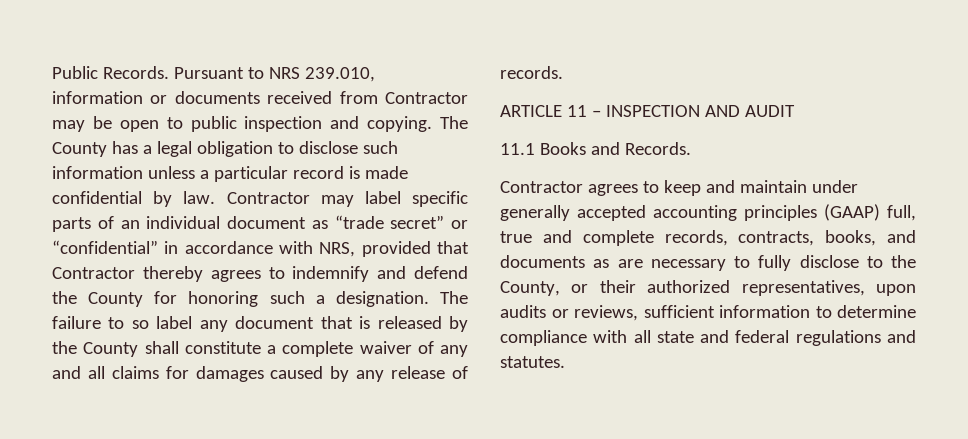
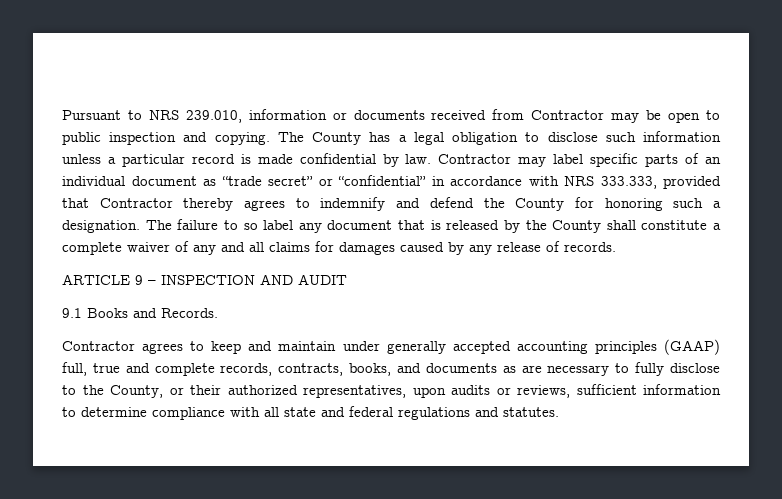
[52,66,169,79] Public Records. -> (62, 115) none
[319,242,356,257] NRS, -> [564,176,657,189] NRS 333.333,
[566,105,587,117] 11 -> [135,275,143,285] 9
[500,143,535,155] 11.1 -> [62,308,82,318] 9.1

